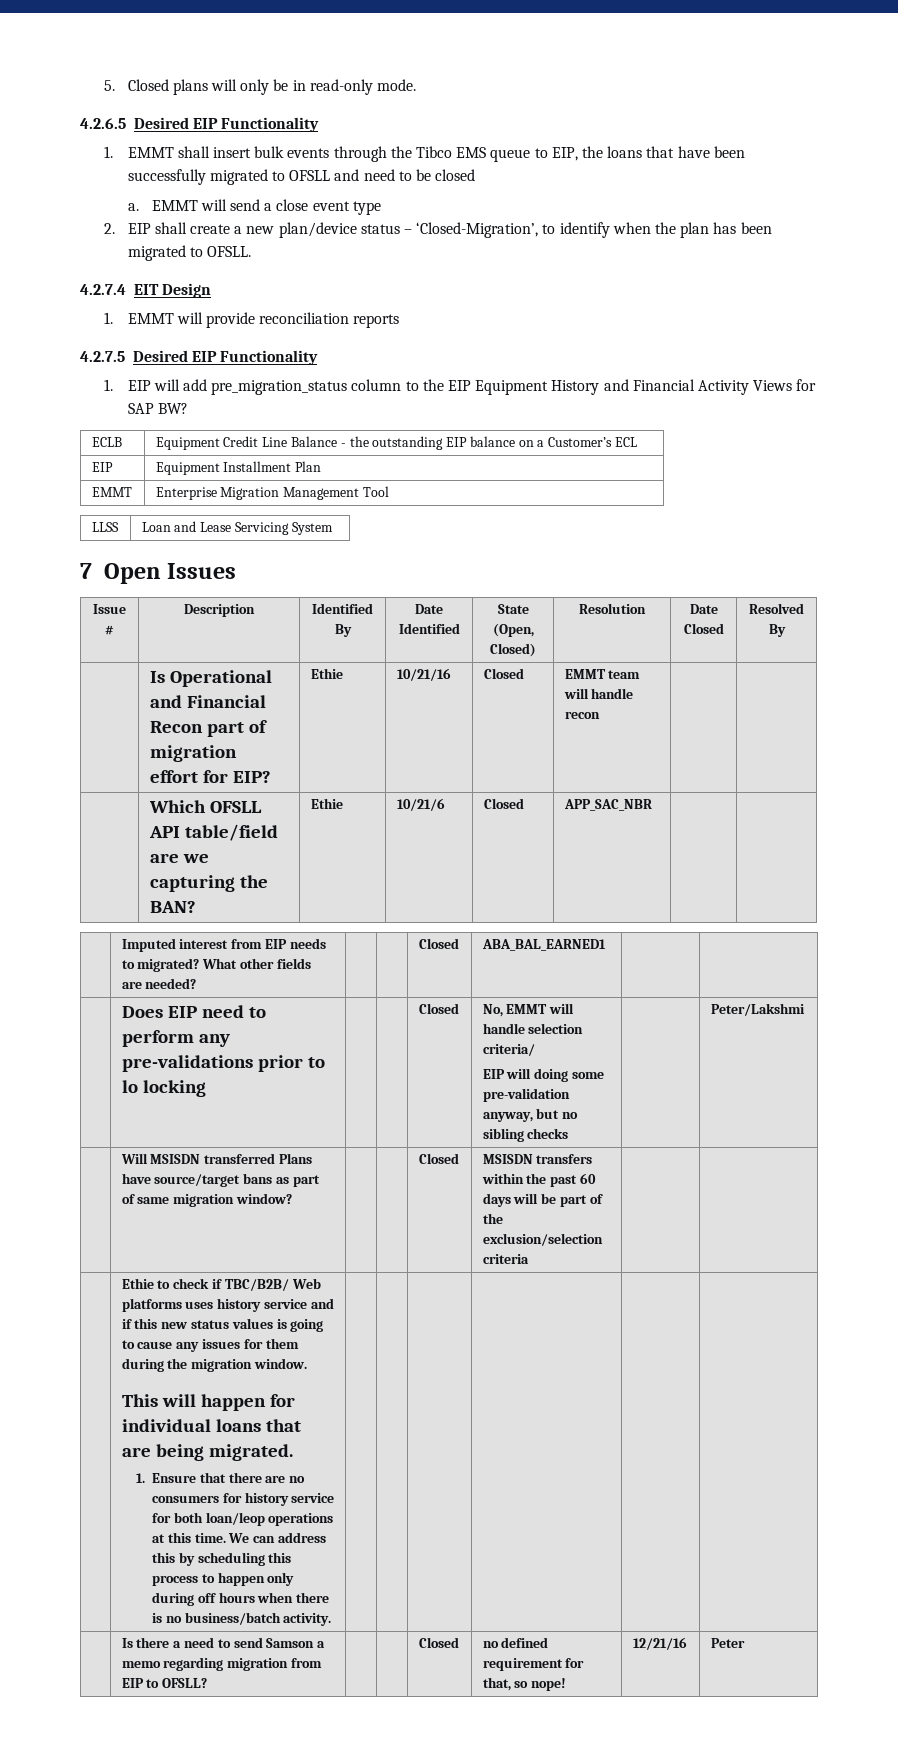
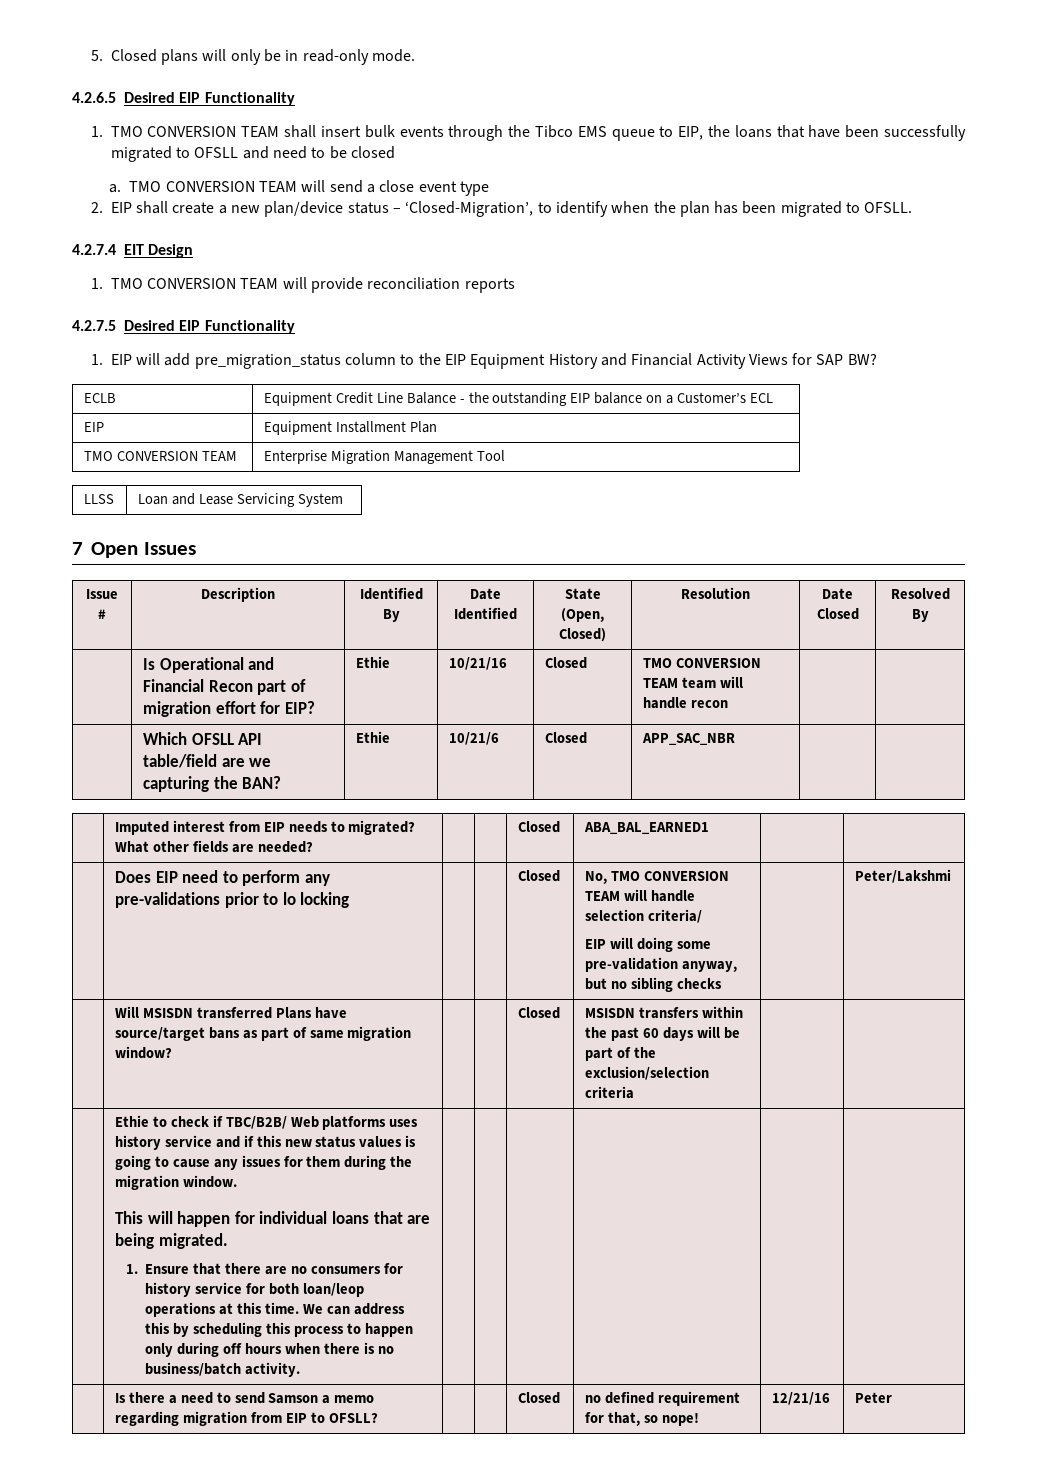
[127,147,174,158] EMMT -> [110,126,280,137] TMO CONVERSION TEAM
[151,200,198,211] EMMT -> [129,181,297,192] TMO CONVERSION TEAM
[127,313,174,324] EMMT -> [110,278,279,289] TMO CONVERSION TEAM
[91,487,132,497] EMMT -> [83,451,237,461] TMO CONVERSION TEAM
[564,669,606,679] EMMT -> [642,658,761,668] [642,678,678,688] TMO CONVERSION TEAM
[506,1004,548,1014] EMMT -> [610,871,729,881] [584,891,620,901] TMO CONVERSION TEAM

